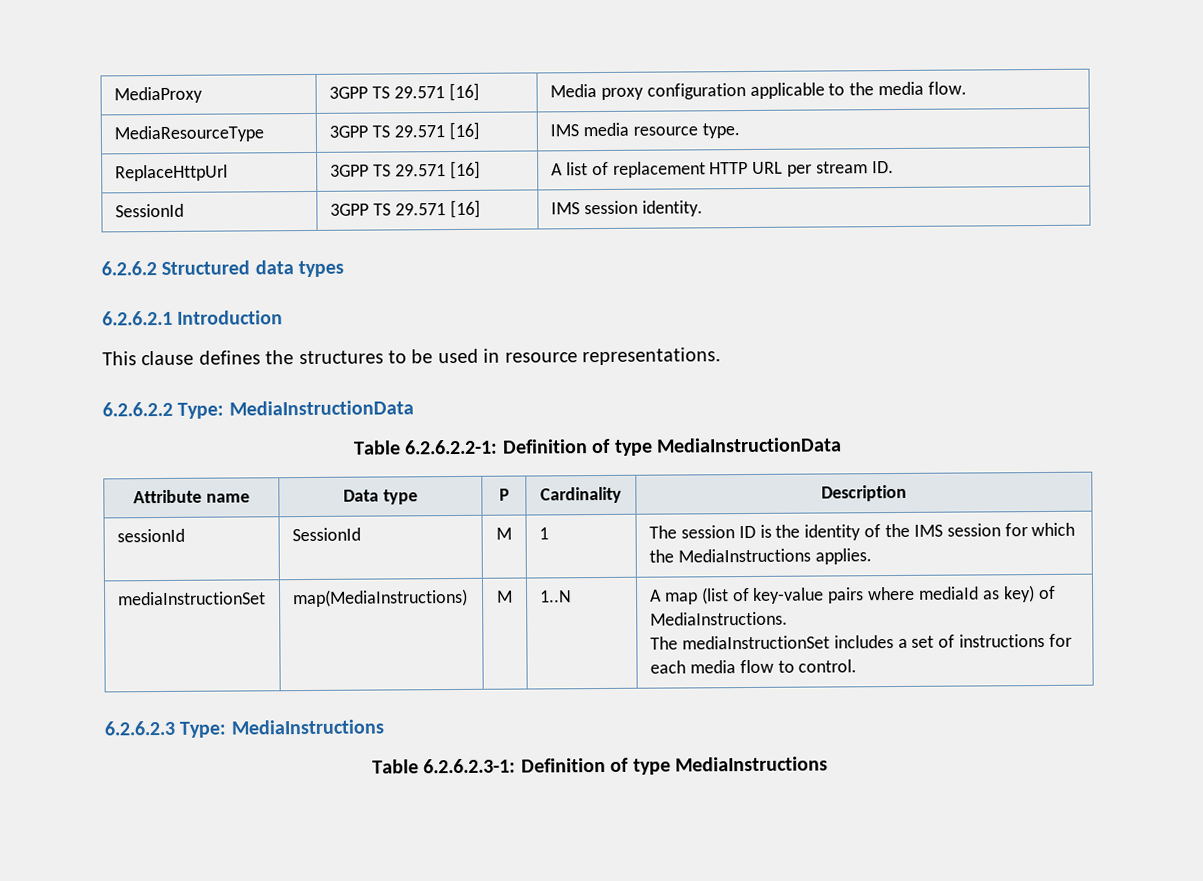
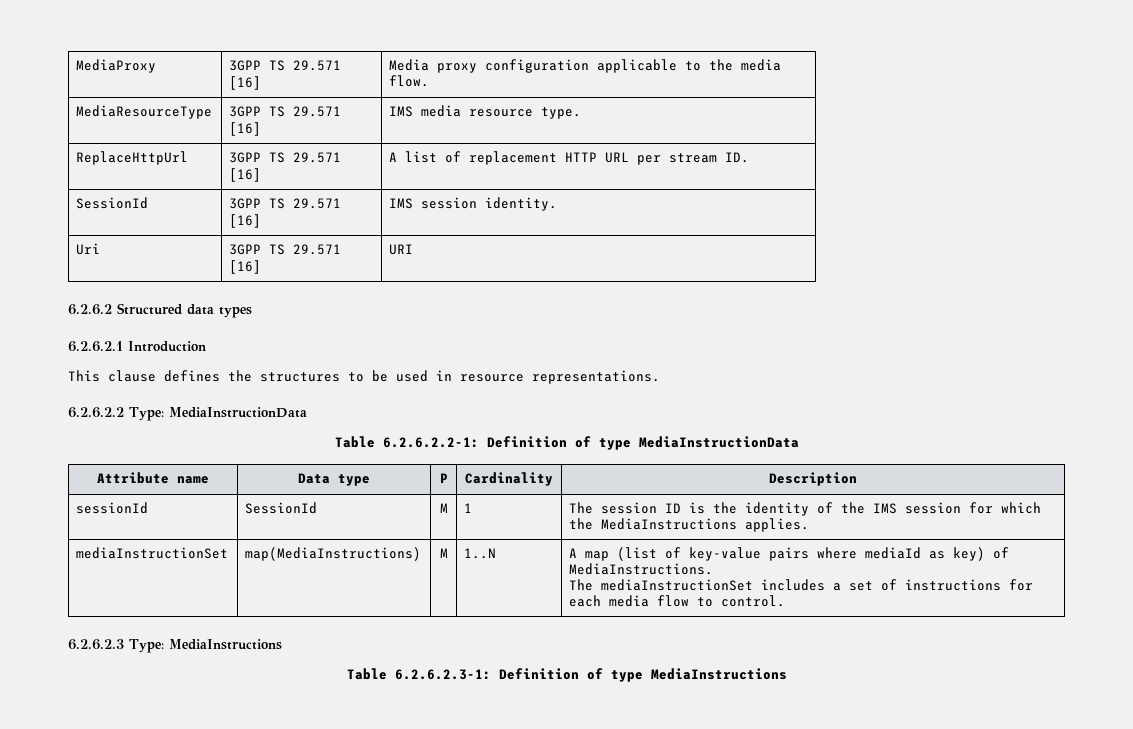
(703, 208) none -> [76,243,101,255] [229,244,342,255] [229,260,262,274] [389,244,414,255] // Uri | 3GPP TS 29.571 [16] | URI

